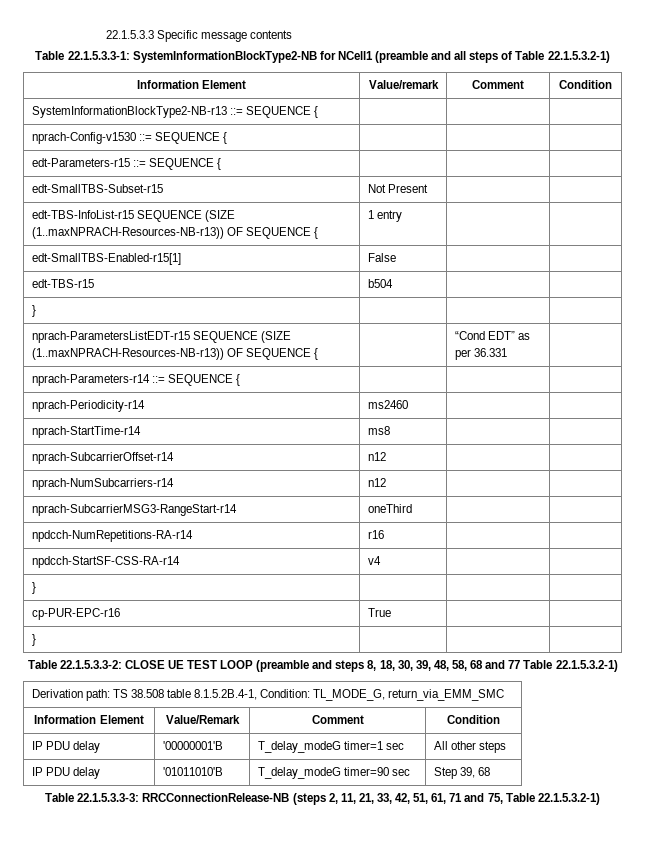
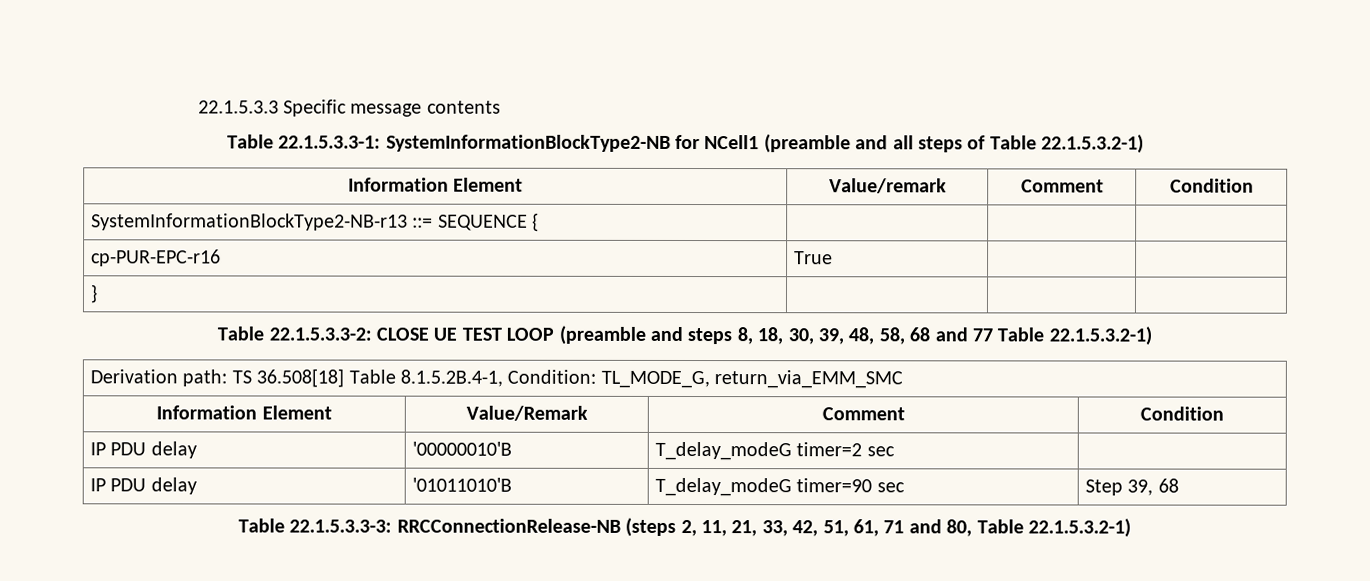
[31,132,227,144] [31,158,221,170] [31,184,163,193] [367,184,428,193] [31,210,235,222] [31,227,318,239] [367,210,402,222] [31,253,181,265] [367,253,396,262] [31,279,94,288] [367,279,393,288] [31,305,36,317] [31,331,291,343] [31,348,318,360] [454,331,530,340] [454,348,507,360] [31,374,240,386] [31,400,145,412] [367,400,408,409] [31,426,141,438] [367,426,390,435] [31,452,174,464] [367,452,386,461] [31,478,174,490] [367,478,386,487] [31,504,237,516] [367,504,412,513] [31,530,193,542] [367,530,384,539] [31,556,180,568] [367,556,381,565] [31,582,36,594] // nprach-Config-v1530 ::= SEQUENCE { | | | // edt-Parameters-r15 ::= SEQUENCE { | | | // edt-SmallTBS-Subset-r15 | Not Present | | // edt-TBS-InfoList-r15 SEQUENCE (SIZE (1..maxNPRACH-Resources-NB-r13)) OF SEQUENCE { | 1 entry | | // edt-SmallTBS-Enabled-r15[1] | False | | // edt-TBS-r15 | b504 | | // } | | | // nprach-ParametersListEDT-r15 SEQUENCE (SIZE (1..maxNPRACH-Resources-NB-r13)) OF SEQUENCE { | | “Cond EDT” as per 36.331 | // nprach-Parameters-r14 ::= SEQUENCE { | | | // nprach-Periodicity-r14 | ms2460 | | // nprach-StartTime-r14 | ms8 | | // nprach-SubcarrierOffset-r14 | n12 | | // nprach-NumSubcarriers-r14 | n12 | | // nprach-SubcarrierMSG3-RangeStart-r14 | oneThird | | // npdcch-NumRepetitions-RA-r14 | r16 | | // npdcch-StartSF-CSS-RA-r14 | v4 | | // } | | | -> (540, 222) none
[130,689,192,698] 38.508 table -> [256,368,396,388] 36.508[18] Table
[162,741,223,750] [257,741,404,753] [433,741,506,753] '00000001'B | T_delay_modeG timer=1 sec | All other steps -> [412,441,513,456] [655,441,895,461] '00000010'B | T_delay_modeG timer=2 sec |
[487,793,503,804] 75, -> [946,519,973,537] 80,

